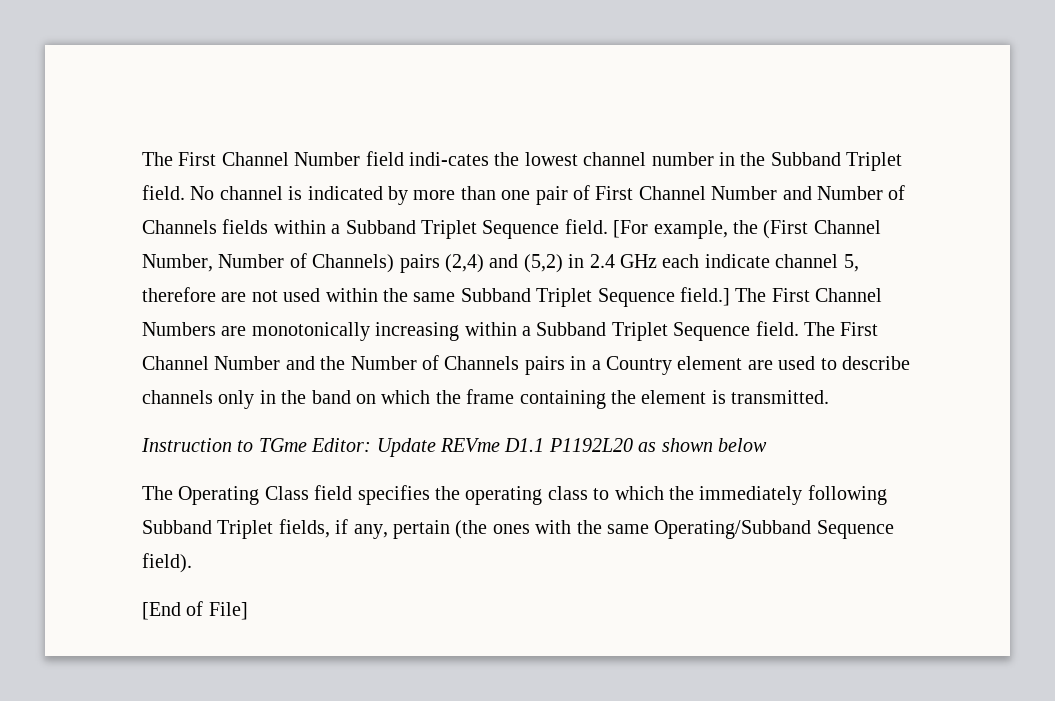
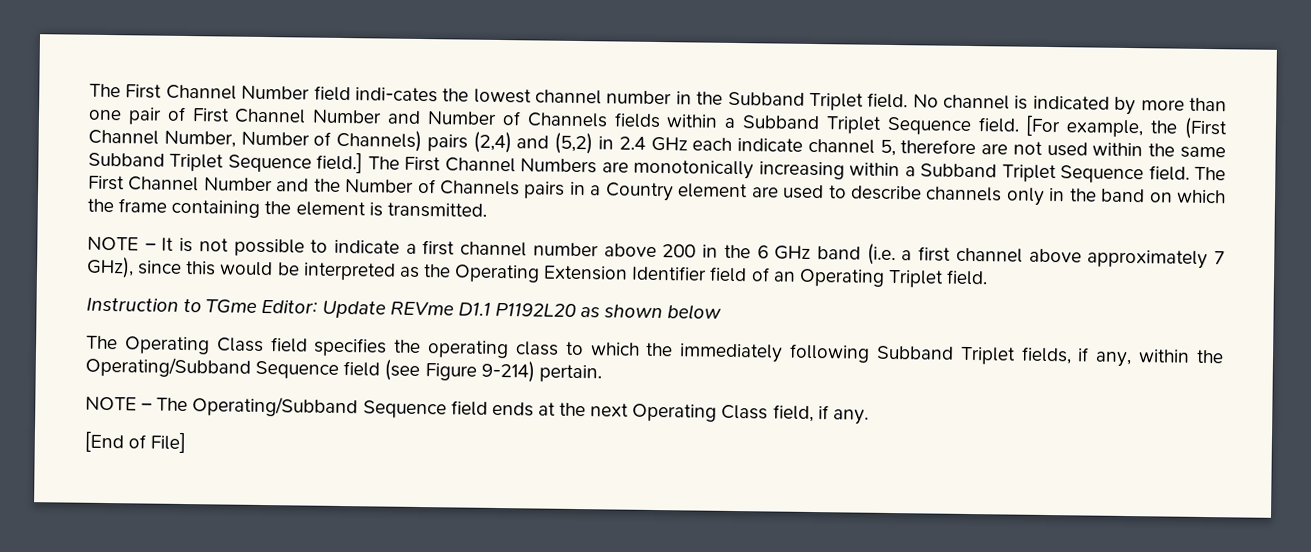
(830, 397) none -> [87,236,1226,270] [86,256,989,288] // NOTE – It is not possible to indicate a first channel number above 200 in the 6 GHz band (i.e. a first channel above approximately 7 GHz), since this would be interpreted as the Operating Extension Identifier field of an Operating Triplet field.
[393,520,894,539] [142,553,192,573] pertain (the ones with the same Operating/Subband Sequence field). -> [1138,349,1225,364] [85,356,602,383] [85,396,869,425] within the Operating/Subband Sequence field (see Figure 9-214) pertain. // NOTE – The Operating/Subband Sequence field ends at the next Operating Class field, if any.

